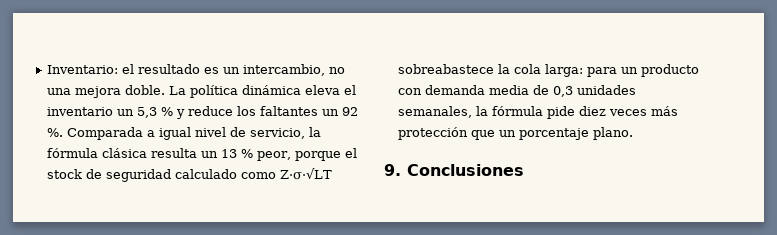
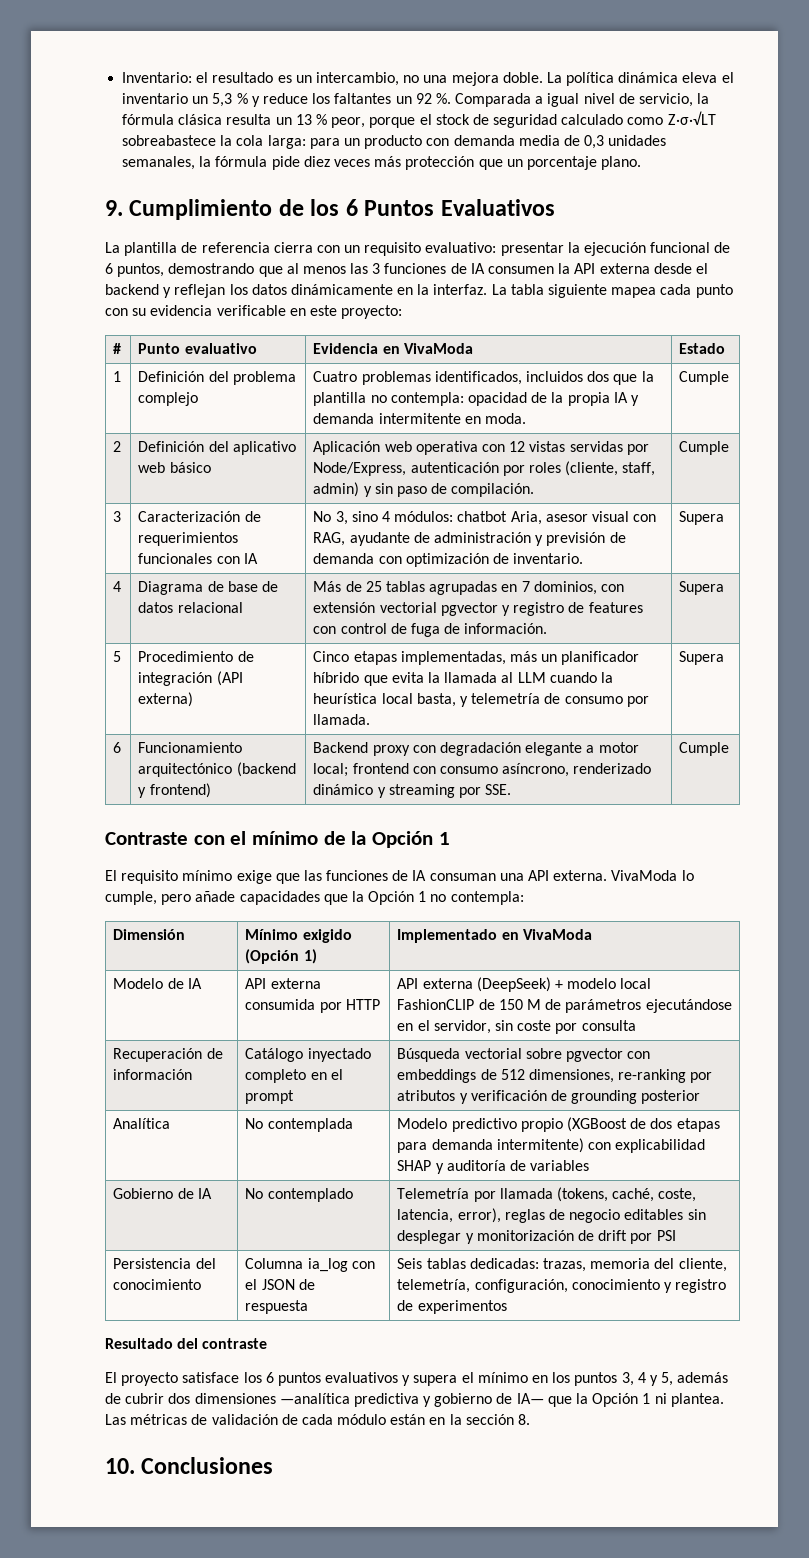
(401, 170) none -> [129,199,555,220] [105,242,731,256] [105,263,708,277] [105,284,733,298] [105,305,403,319] [113,343,122,354] [138,343,257,354] [313,343,473,354] [679,343,726,354] [113,371,122,382] [138,371,296,385] [138,392,199,406] [313,371,654,385] [313,392,639,406] [313,413,526,424] [679,371,730,385] [113,441,122,452] [138,441,296,455] [138,462,211,473] [313,441,649,455] [313,461,656,476] [313,482,535,497] [679,441,730,455] [113,511,122,522] [138,511,261,522] [138,532,239,546] [138,553,258,564] [313,511,657,525] [313,532,626,546] [313,553,584,567] [679,511,725,525] [113,581,122,592] [138,581,278,595] [138,602,243,613] [313,581,624,595] [313,602,643,616] [313,623,548,637] [679,581,725,595] [113,651,122,662] [138,651,254,662] [138,671,243,686] [138,692,194,707] [313,651,640,665] [313,672,613,686] [313,693,649,707] [313,714,371,725] [679,651,725,665] [113,742,122,753] [138,742,243,753] [138,762,296,777] [138,783,211,798] [313,742,639,756] [313,763,652,777] [313,784,512,798] [679,742,730,756] [105,831,450,848] [105,870,694,884] [105,891,524,905] [113,929,186,940] [245,929,352,943] [245,949,317,964] [397,929,592,943] [113,978,202,989] [245,978,321,989] [245,999,380,1013] [397,977,652,992] [397,999,732,1013] [397,1020,636,1034] [113,1048,223,1062] [113,1069,193,1080] [245,1048,371,1062] [245,1069,343,1083] [245,1090,295,1104] [397,1048,651,1062] [397,1069,713,1083] [397,1090,701,1104] [113,1118,171,1129] [245,1118,353,1132] [397,1117,720,1132] [397,1138,706,1153] [397,1160,590,1174] [113,1188,212,1199] [245,1188,353,1202] [397,1187,697,1202] [397,1208,706,1223] [397,1230,676,1244] [113,1258,216,1269] [113,1279,202,1290] [245,1258,375,1272] [245,1279,315,1290] [245,1300,309,1314] [397,1258,727,1272] [397,1279,727,1293] [397,1300,507,1314] [105,1338,268,1349] [105,1372,729,1386] [105,1393,724,1407] [105,1414,531,1425] [105,1458,135,1474] Cumplimiento de los 6 Puntos Evaluativos // La plantilla de referencia cierra con un requisito evaluativo: presentar la ejecución funcional de 6 puntos, demostrando que al menos las 3 funciones de IA consumen la API externa desde el backend y reflejan los datos dinámicamente en la interfaz. La tabla siguiente mapea cada punto con su evidencia verificable en este proyecto: // # | Punto evaluativo | Evidencia en VivaModa | Estado // 1 | Definición del problema complejo | Cuatro problemas identificados, incluidos dos que la plantilla no contempla: opacidad de la propia IA y demanda intermitente en moda. | Cumple // 2 | Definición del aplicativo web básico | Aplicación web operativa con 12 vistas servidas por Node/Express, autenticación por roles (cliente, staff, admin) y sin paso de compilación. | Cumple // 3 | Caracterización de requerimientos funcionales con IA | No 3, sino 4 módulos: chatbot Aria, asesor visual con RAG, ayudante de administración y previsión de demanda con optimización de inventario. | Supera // 4 | Diagrama de base de datos relacional | Más de 25 tablas agrupadas en 7 dominios, con extensión vectorial pgvector y registro de features con control de fuga de información. | Supera // 5 | Procedimiento de integración (API externa) | Cinco etapas implementadas, más un planificador híbrido que evita la llamada al LLM cuando la heurística local basta, y telemetría de consumo por llamada. | Supera // 6 | Funcionamiento arquitectónico (backend y frontend) | Backend proxy con degradación elegante a motor local; frontend con consumo asíncrono, renderizado dinámico y streaming por SSE. | Cumple // Contraste con el mínimo de la Opción 1 // El requisito mínimo exige que las funciones de IA consuman una API externa. VivaModa lo cumple, pero añade capacidades que la Opción 1 no contempla: // Dimensión | Mínimo exigido (Opción 1) | Implementado en VivaModa // Modelo de IA | API externa consumida por HTTP | API externa (DeepSeek) + modelo local FashionCLIP de 150 M de parámetros ejecutándose en el servidor, sin coste por consulta // Recuperación de información | Catálogo inyectado completo en el prompt | Búsqueda vectorial sobre pgvector con embeddings de 512 dimensiones, re-ranking por atributos y verificación de grounding posterior // Analítica | No contemplada | Modelo predictivo propio (XGBoost de dos etapas para demanda intermitente) con explicabilidad SHAP y auditoría de variables // Gobierno de IA | No contemplado | Telemetría por llamada (tokens, caché, coste, latencia, error), reglas de negocio editables sin desplegar y monitorización de drift por PSI // Persistencia del conocimiento | Columna ia_log con el JSON de respuesta | Seis tablas dedicadas: trazas, memoria del cliente, telemetría, configuración, conocimiento y registro de experimentos // Resultado del contraste // El proyecto satisface los 6 puntos evaluativos y supera el mínimo en los puntos 3, 4 y 5, además de cubrir dos dimensiones —analítica predictiva y gobierno de IA— que la Opción 1 ni plantea. Las métricas de validación de cada módulo están en la sección 8. // 10.

